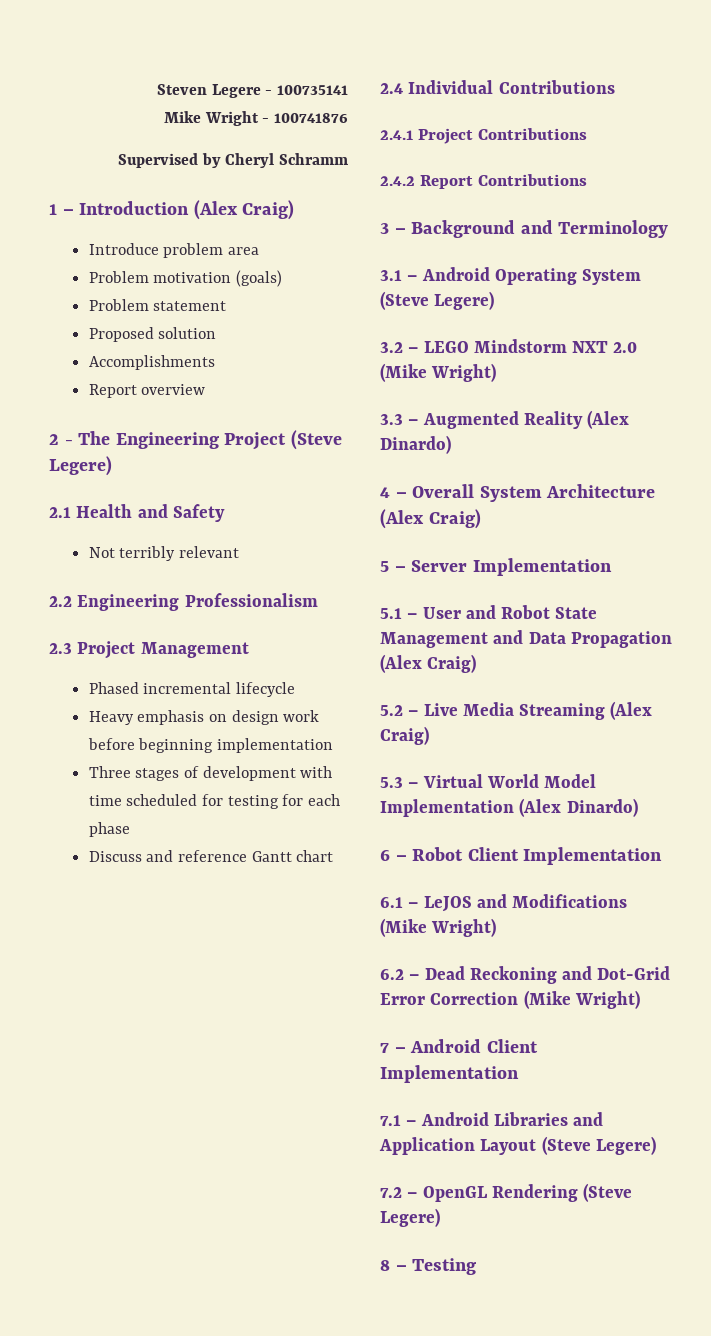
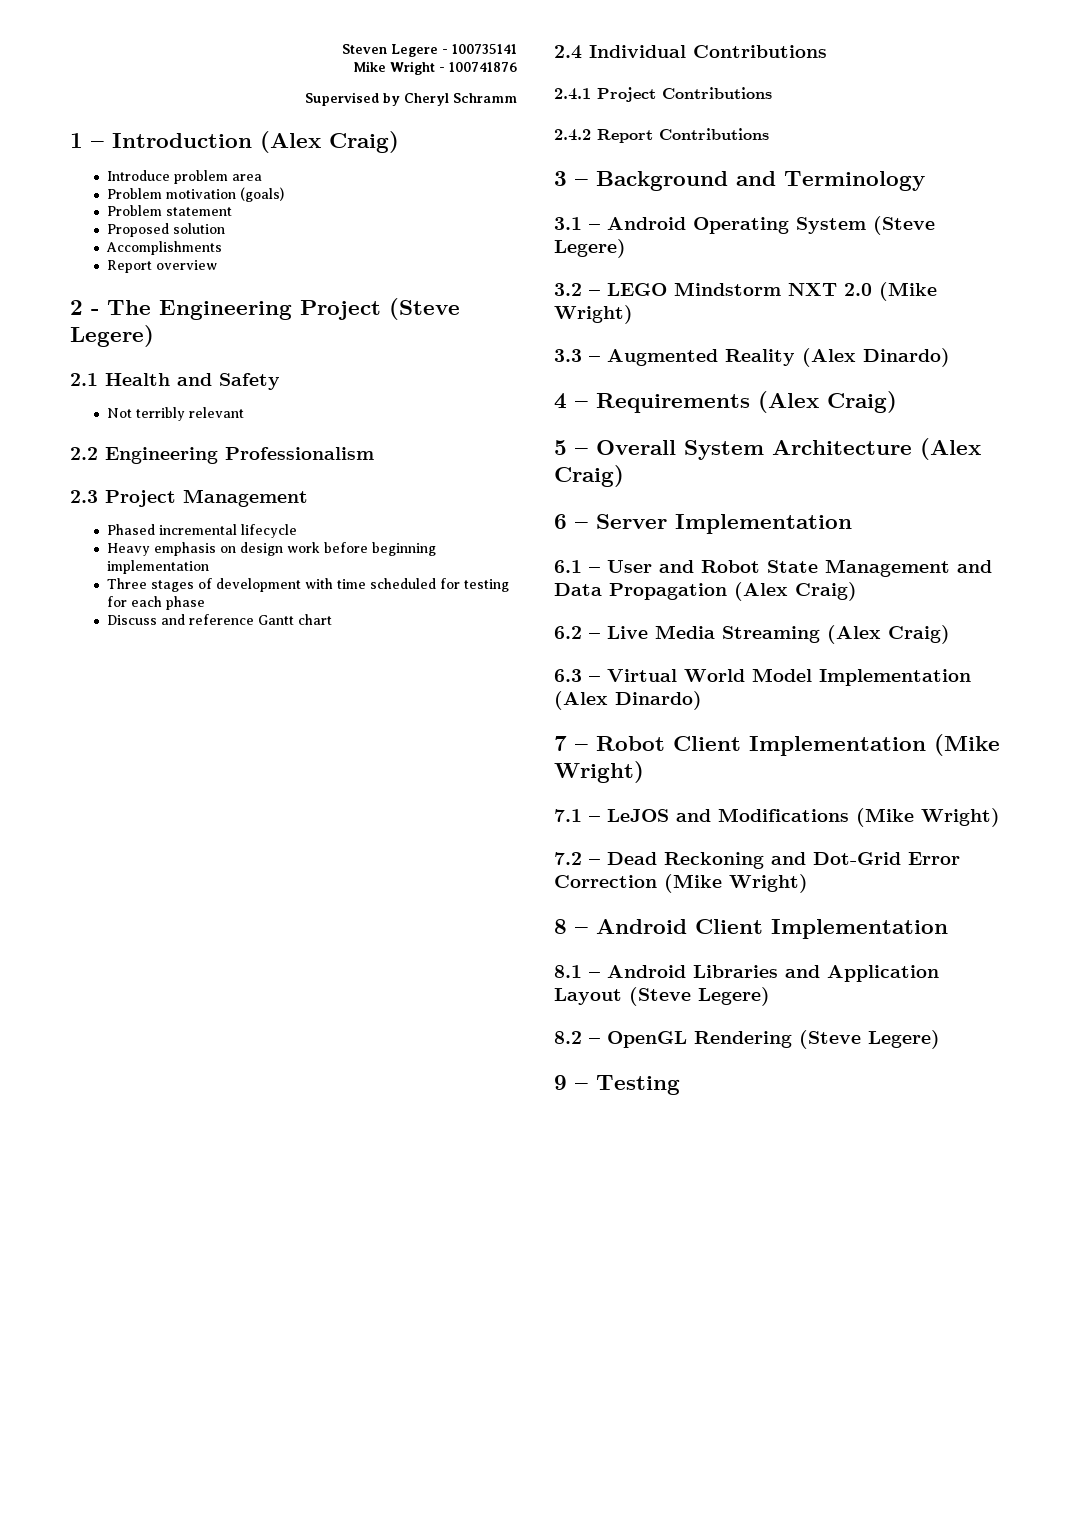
(407, 495) none -> [596,391,897,413] [554,440,588,455] Requirements (Alex Craig) // 5 –
[380,561,389,572] 5 -> [554,514,567,529] 6
[380,608,402,619] 5.1 -> [554,560,582,573] 6.1
[380,705,403,716] 5.2 -> [554,626,582,639] 6.2
[380,777,403,788] 5.3 -> [554,669,582,682] 6.3
[380,850,390,861] 6 -> [554,736,567,751] 7
[380,897,403,908] // 6.1 -> [934,734,1000,756] [554,761,644,783] [554,809,582,822] (Mike Wright) // 7.1
[380,969,404,980] 6.2 -> [554,852,582,865] 7.2
[380,1043,389,1053] 7 -> [554,919,567,934] 8
[380,1115,401,1126] 7.1 -> [554,965,582,978] 8.1
[380,1187,402,1198] 7.2 -> [554,1031,582,1044] 8.2
[380,1260,390,1271] 8 -> [554,1075,567,1090] 9

